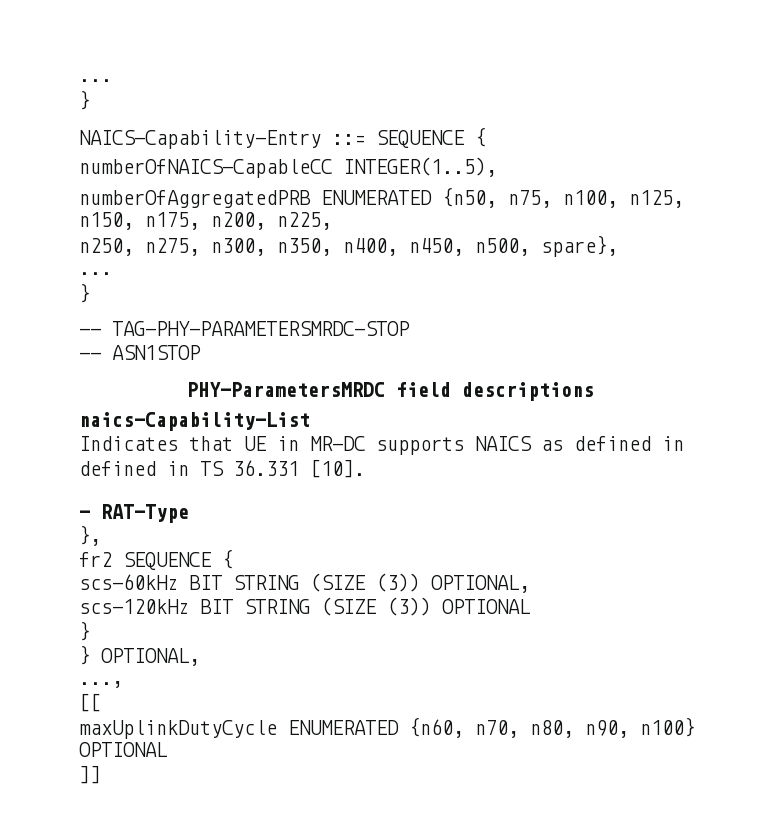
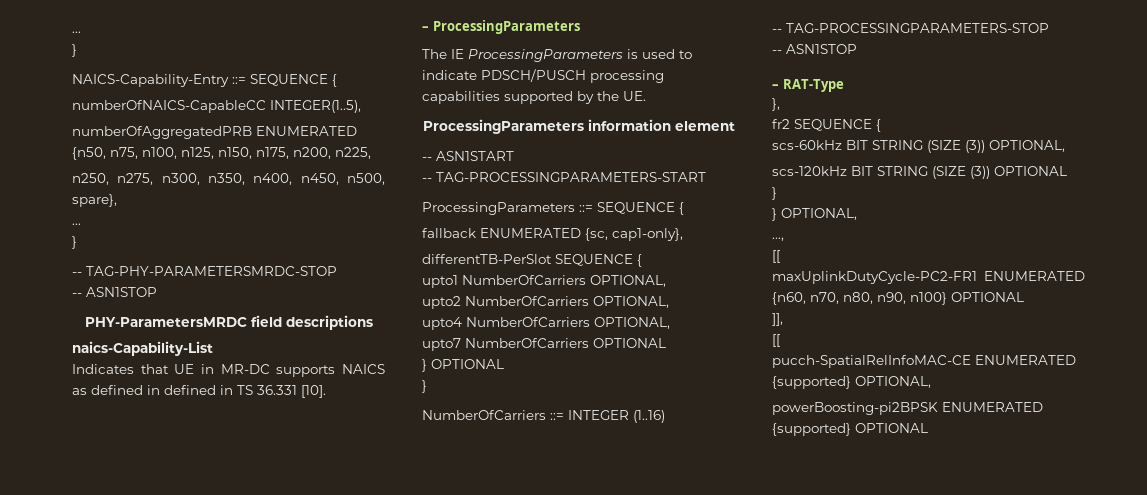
(365, 468) none -> [422,20,580,34] [422,49,692,62] [422,69,664,83] [422,91,646,104] [422,119,735,134] [422,151,514,161] [422,172,706,182] [422,202,684,215] [422,228,683,241] [422,254,642,267] [422,275,666,288] [422,296,669,309] [422,317,670,330] [422,338,666,351] [422,359,504,372] [422,380,427,393] [422,410,665,423] [772,23,1049,33] [772,44,857,54] // – ProcessingParameters // The IE ProcessingParameters is used to indicate PDSCH/PUSCH processing capabilities supported by the UE. // ProcessingParameters information element // -- ASN1START // -- TAG-PROCESSINGPARAMETERS-START // ProcessingParameters ::= SEQUENCE { // fallback ENUMERATED {sc, cap1-only}, // differentTB-PerSlot SEQUENCE { // upto1 NumberOfCarriers OPTIONAL, // upto2 NumberOfCarriers OPTIONAL, // upto4 NumberOfCarriers OPTIONAL, // upto7 NumberOfCarriers OPTIONAL // } OPTIONAL // } // NumberOfCarriers ::= INTEGER (1..16) // -- TAG-PROCESSINGPARAMETERS-STOP // -- ASN1STOP
[79,720,277,739] maxUplinkDutyCycle -> [772,271,977,284] maxUplinkDutyCycle-PC2-FR1
[79,765,101,784] ]] -> [772,313,783,326] [772,334,780,347] [772,355,1076,368] [772,376,931,389] [772,402,1043,415] [772,423,928,436] ]], // [[ // pucch-SpatialRelInfoMAC-CE ENUMERATED {supported} OPTIONAL, // powerBoosting-pi2BPSK ENUMERATED {supported} OPTIONAL

